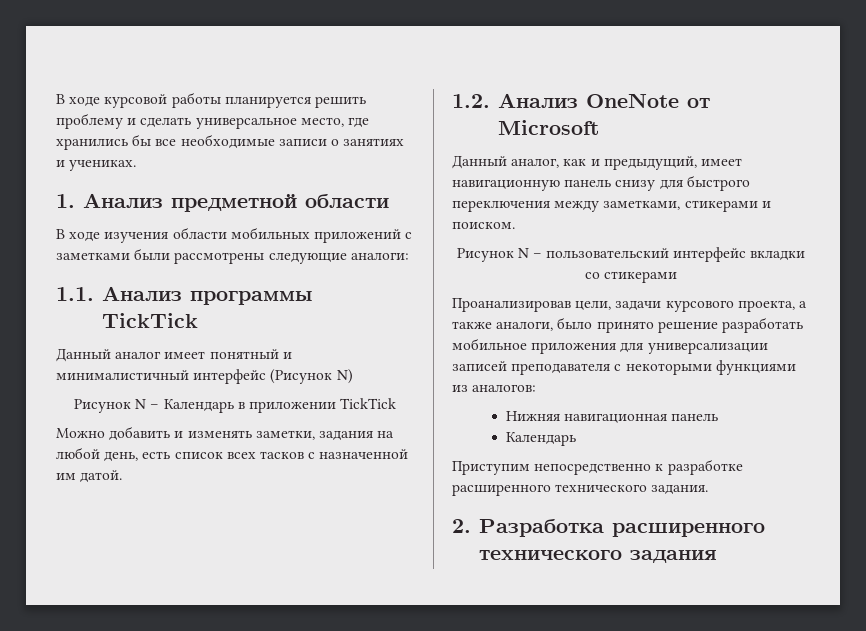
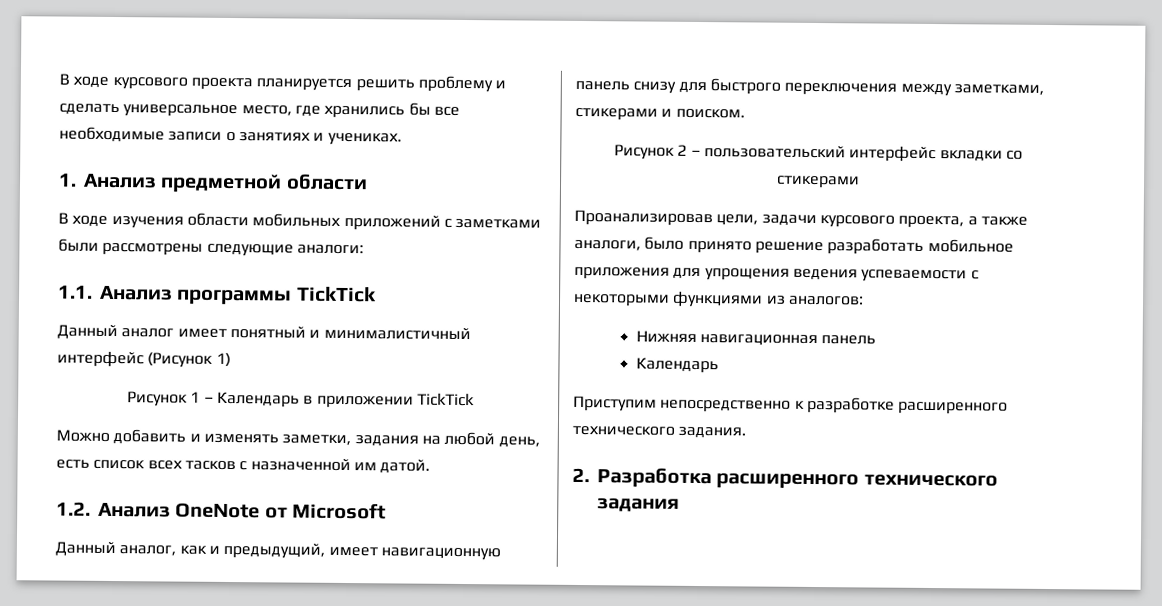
[56,92,221,108] В ходе курсовой работы -> [59,73,253,91] В ходе курсового проекта
[336,369,353,384] [73,399,147,413] N) // Рисунок N -> [215,352,231,368] [127,391,201,407] 1) // Рисунок 1
[517,248,529,258] N -> [677,144,688,156] 2
[647,342,768,354] [452,361,611,375] универсализации записей преподавателя -> [704,268,968,283] упрощения ведения успеваемости

